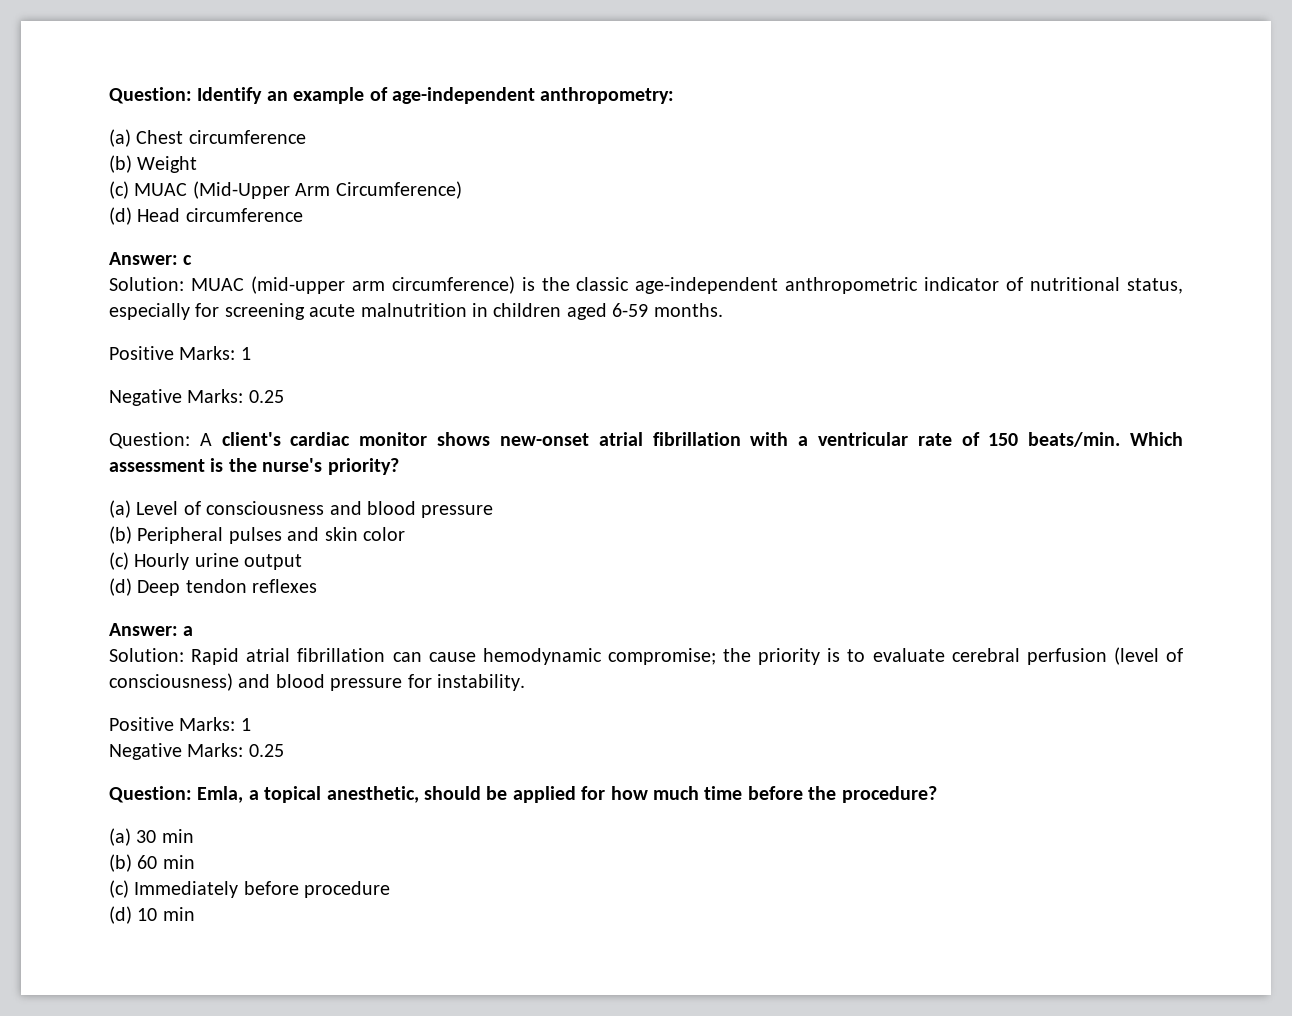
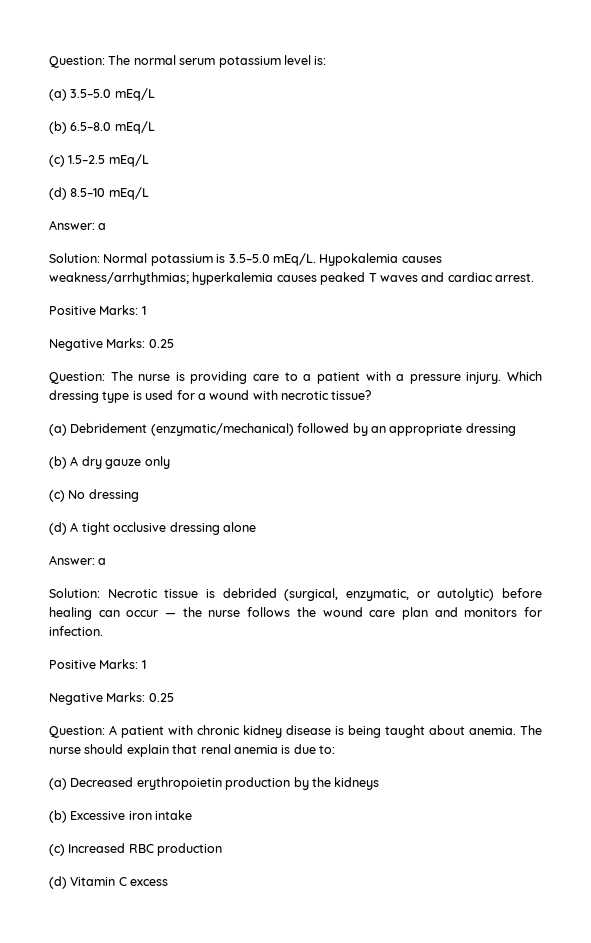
[109,87,675,104] [109,129,306,147] [109,155,198,173] [109,181,462,199] [109,207,303,225] [109,252,193,265] [109,276,1183,294] [109,303,723,320] Question: Identify an example of age-independent anthropometry: // (a) Chest circumference // (b) Weight // (c) MUAC (Mid-Upper Arm Circumference) // (d) Head circumference // Answer: c // Solution: MUAC (mid-upper arm circumference) is the classic age-independent anthropometric indicator of nutritional status, especially for screening acute malnutrition in children aged 6-59 months. -> [49,55,327,68] [49,88,155,101] [49,121,155,134] [49,154,149,167] [49,187,149,200] [49,220,107,230] [49,253,442,266] [49,272,534,285] [49,305,146,315] [49,338,174,351] [49,371,543,384] [49,390,372,403] [49,423,516,436] [49,456,170,469] [49,489,139,502] [49,522,256,535] [49,555,107,565] [49,588,542,601] [49,607,542,620] [49,626,103,636] Question: The normal serum potassium level is: // (a) 3.5–5.0 mEq/L // (b) 6.5–8.0 mEq/L // (c) 1.5–2.5 mEq/L // (d) 8.5–10 mEq/L // Answer: a // Solution: Normal potassium is 3.5–5.0 mEq/L. Hypokalemia causes weakness/arrhythmias; hyperkalemia causes peaked T waves and cardiac arrest. // Positive Marks: 1 // Negative Marks: 0.25 // Question: The nurse is providing care to a patient with a pressure injury. Which dressing type is used for a wound with necrotic tissue? // (a) Debridement (enzymatic/mechanical) followed by an appropriate dressing // (b) A dry gauze only // (c) No dressing // (d) A tight occlusive dressing alone // Answer: a // Solution: Necrotic tissue is debrided (surgical, enzymatic, or autolytic) before healing can occur — the nurse follows the wound care plan and monitors for infection.
[221,432,1183,447] [109,458,399,475] [109,500,494,518] [109,526,405,544] [109,552,303,570] [109,578,318,596] [109,623,194,636] [109,647,1183,665] [109,673,525,691] [109,717,251,731] [109,743,284,760] [109,786,937,803] [109,828,194,846] [109,854,195,872] [109,880,391,898] [109,906,195,924] client's cardiac monitor shows new-onset atrial fibrillation with a ventricular rate of 150 beats/min. Which assessment is the nurse's priority? // (a) Level of consciousness and blood pressure // (b) Peripheral pulses and skin color // (c) Hourly urine output // (d) Deep tendon reflexes // Answer: a // Solution: Rapid atrial fibrillation can cause hemodynamic compromise; the priority is to evaluate cerebral perfusion (level of consciousness) and blood pressure for instability. // Positive Marks: 1 // Negative Marks: 0.25 // Question: Emla, a topical anesthetic, should be applied for how much time before the procedure? // (a) 30 min // (b) 60 min // (c) Immediately before procedure // (d) 10 min -> [121,725,542,738] [49,744,335,757] [49,777,380,790] [49,810,193,823] [49,843,223,856] [49,876,169,889] patient with chronic kidney disease is being taught about anemia. The nurse should explain that renal anemia is due to: // (a) Decreased erythropoietin production by the kidneys // (b) Excessive iron intake // (c) Increased RBC production // (d) Vitamin C excess

